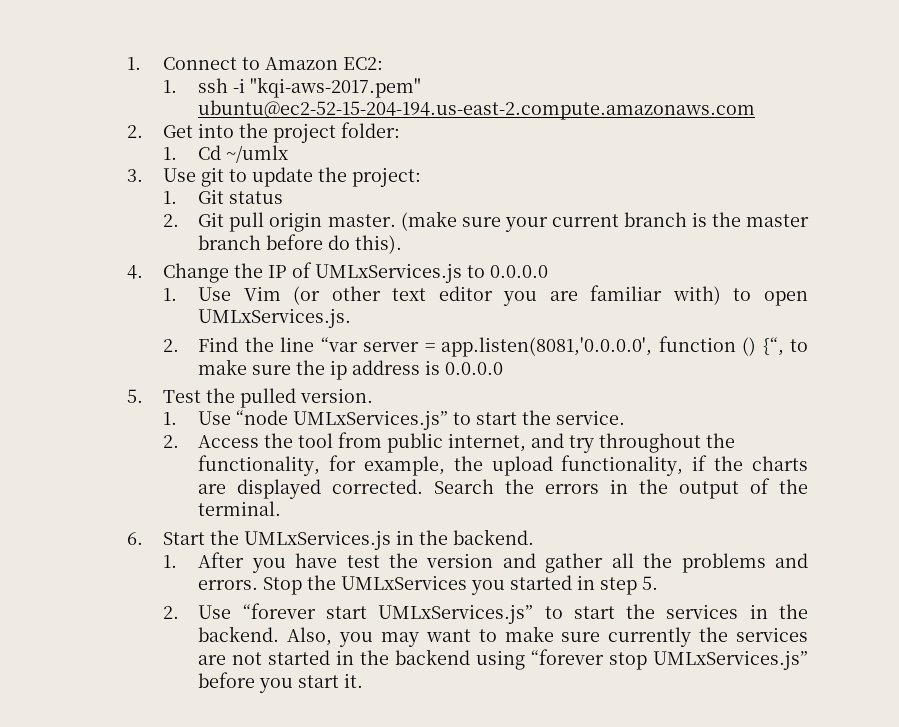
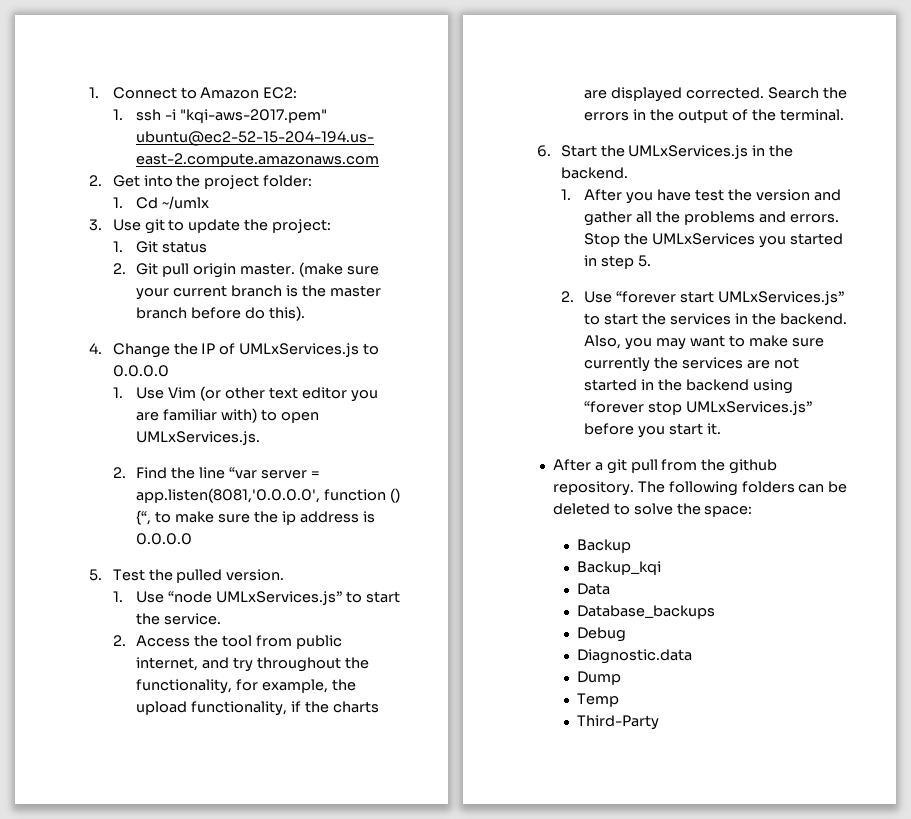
(364, 680) none -> [552,459,778,474] [552,481,848,496] [552,503,753,517] [576,539,631,553] [576,561,661,575] [576,583,610,595] [576,605,715,619] [576,627,626,642] [576,649,692,664] [576,671,621,685] [576,693,619,707] [576,715,659,730] // After a git pull from the github repository. The following folders can be deleted to solve the space: // Backup // Backup_kqi // Data // Database_backups // Debug // Diagnostic.data // Dump // Temp // Third-Party

